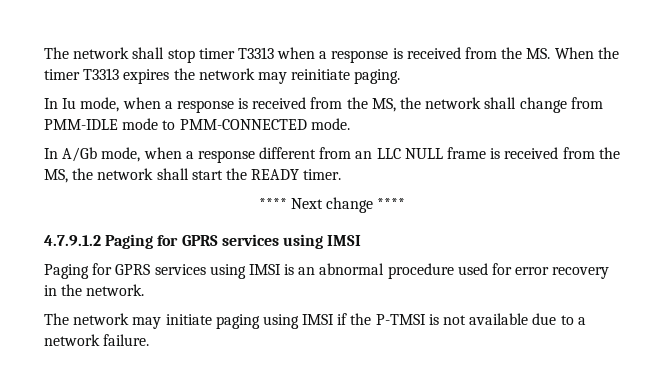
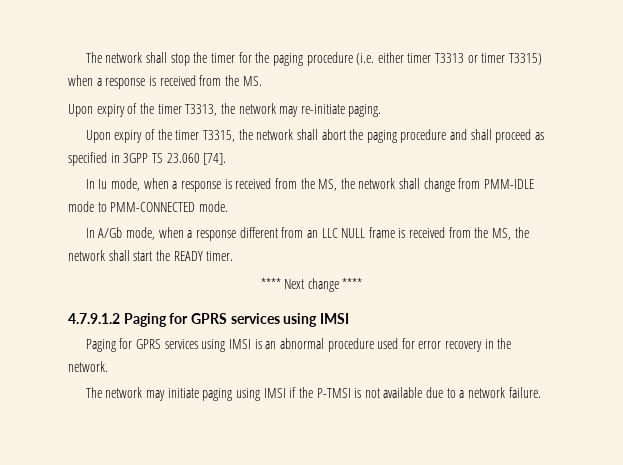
[198,47,274,59] timer T3313 -> [193,52,543,66] the timer for the paging procedure (i.e. either timer T3313 or timer T3315)
[554,47,619,59] [44,68,170,84] When the timer T3313 expires -> [68,103,218,117] // Upon expiry of the timer T3313,
[291,69,351,80] reinitiate -> [300,104,345,114] re-initiate
(401, 76) none -> [85,129,545,143] [68,152,227,166] // Upon expiry of the timer T3315, the network shall abort the paging procedure and shall proceed as specified in 3GPP TS 23.060 [74].

